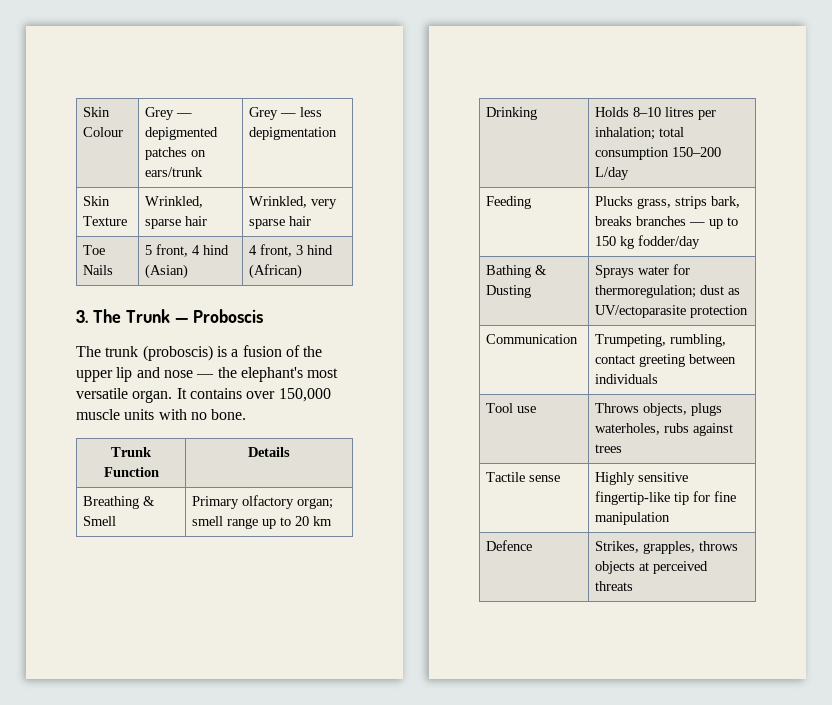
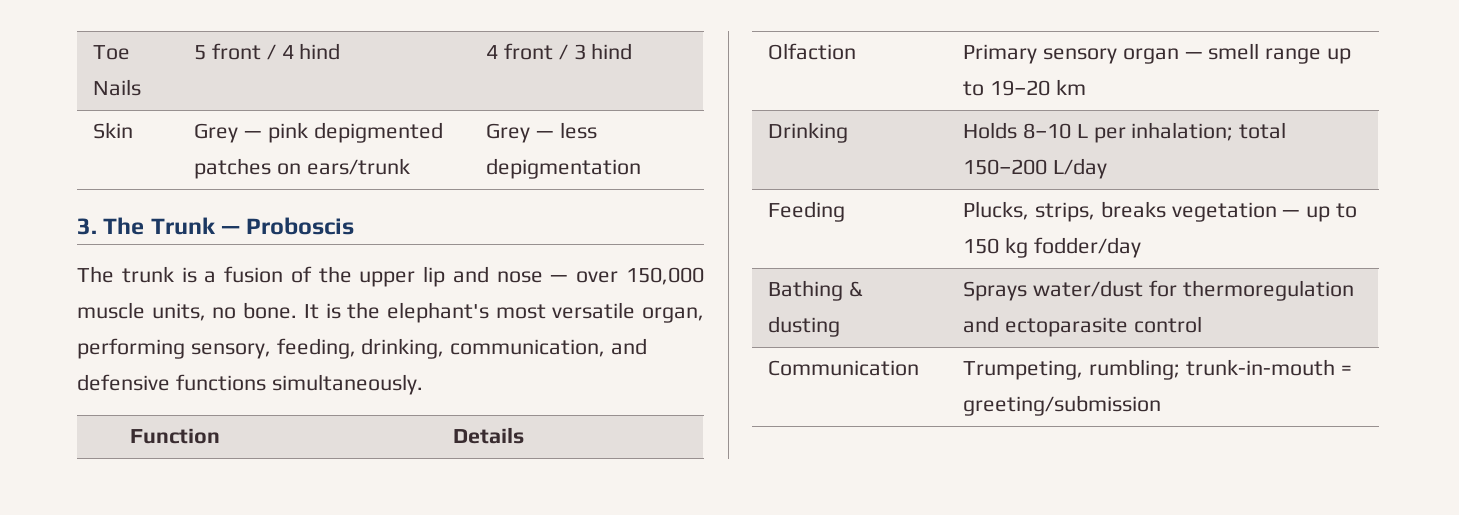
[83,107,111,117] [83,127,124,137] [145,107,193,120] Skin Colour | Grey — -> [93,45,131,60] [93,79,142,96] [194,43,341,60] [486,43,633,60] [93,122,134,139] [194,122,308,143] Toe Nails | 5 front / 4 hind | 4 front / 3 hind // Skin | Grey — pink
[83,196,111,206] [83,216,128,226] [145,196,204,208] [145,216,208,229] [249,196,338,209] [249,216,312,229] [83,245,106,255] [83,265,114,275] [145,244,230,257] [145,264,189,279] [249,244,334,257] [249,264,303,279] // Skin Texture | Wrinkled, sparse hair | Wrinkled, very sparse hair // Toe Nails | 5 front, 4 hind (Asian) | 4 front, 3 hind (African) -> (642, 168) none
[142,345,213,361] (proboscis) -> (174, 274) none
[217,367,339,382] [76,388,331,403] [76,409,247,420] [111,447,152,457] [103,467,159,477] [248,447,290,457] [83,496,156,509] [83,516,117,526] [192,495,334,509] the elephant's most versatile organ. It contains over 150,000 muscle units with no bone. // Trunk Function | Details // Breathing & Smell | Primary olfactory organ; -> [576,267,704,285] [77,302,704,323] [77,338,648,359] [77,374,423,395] [130,428,220,444] [452,427,524,444] [768,43,857,60] [963,44,1203,64] over 150,000 muscle units, no bone. It is the elephant's most versatile organ, performing sensory, feeding, drinking, communication, and defensive functions simultaneously. // Function | Details // Olfaction | Primary sensory organ —
[295,516,310,526] 20 -> [990,80,1051,96] 19–20
[665,107,695,117] litres -> [1076,124,1088,138] L
[595,147,670,160] consumption -> (1287, 130) none
[595,196,741,209] [595,216,687,226] Plucks grass, strips bark, breaks branches -> [963,201,1277,222] Plucks, strips, breaks vegetation
[486,285,532,298] Dusting -> [768,316,841,337] dusting
[638,264,691,275] [595,285,741,298] [595,305,749,318] [486,334,579,344] [595,334,727,347] [595,354,737,367] [595,374,659,384] [486,403,537,413] [595,403,723,416] [595,423,734,436] [595,444,623,453] [486,472,561,482] [595,472,689,485] [595,491,737,505] [595,512,671,525] [486,540,533,551] [595,541,739,554] [595,561,709,574] [595,581,634,591] water for thermoregulation; dust as UV/ectoparasite protection // Communication | Trumpeting, rumbling, contact greeting between individuals // Tool use | Throws objects, plugs waterholes, rubs against trees // Tactile sense | Highly sensitive fingertip-like tip for fine manipulation // Defence | Strikes, grapples, throws objects at perceived threats -> [1033,280,1354,301] [963,316,1202,337] [768,360,920,376] [963,359,1352,380] [963,395,1162,416] water/dust for thermoregulation and ectoparasite control // Communication | Trumpeting, rumbling; trunk-in-mouth = greeting/submission

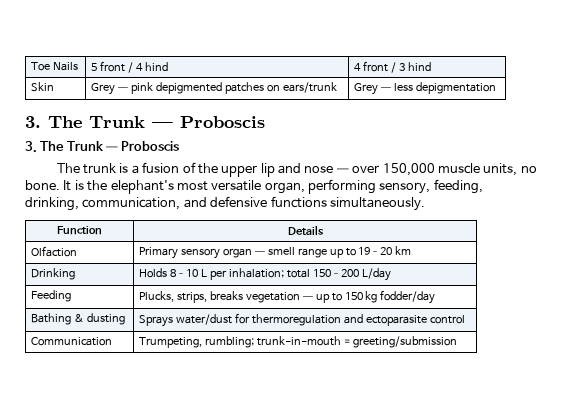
(355, 226) none -> [25,141,180,153] // 3. The Trunk — Proboscis

